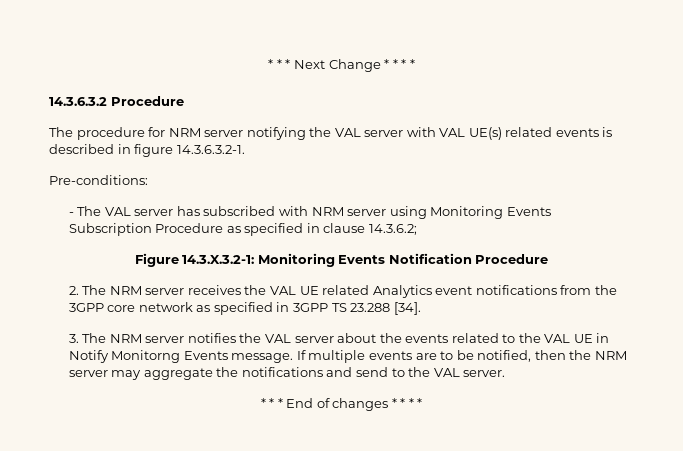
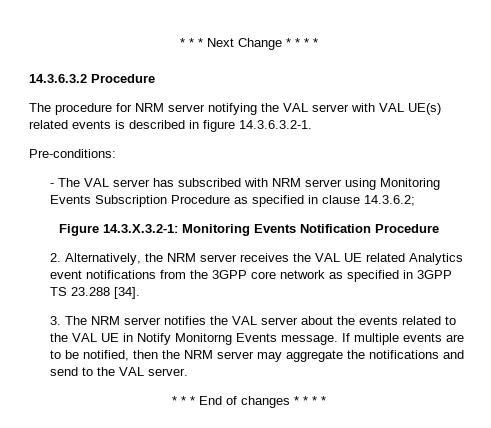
[82,285,107,295] The -> [64,253,163,265] Alternatively, the

